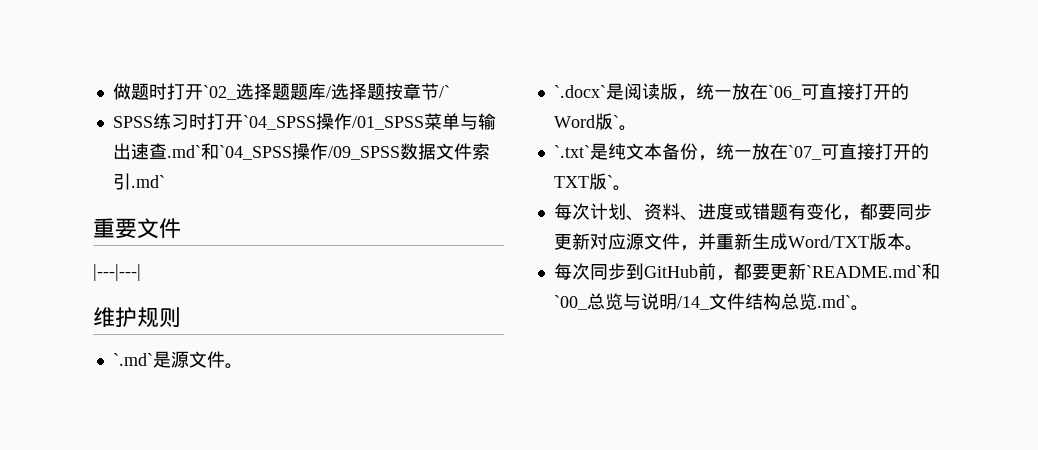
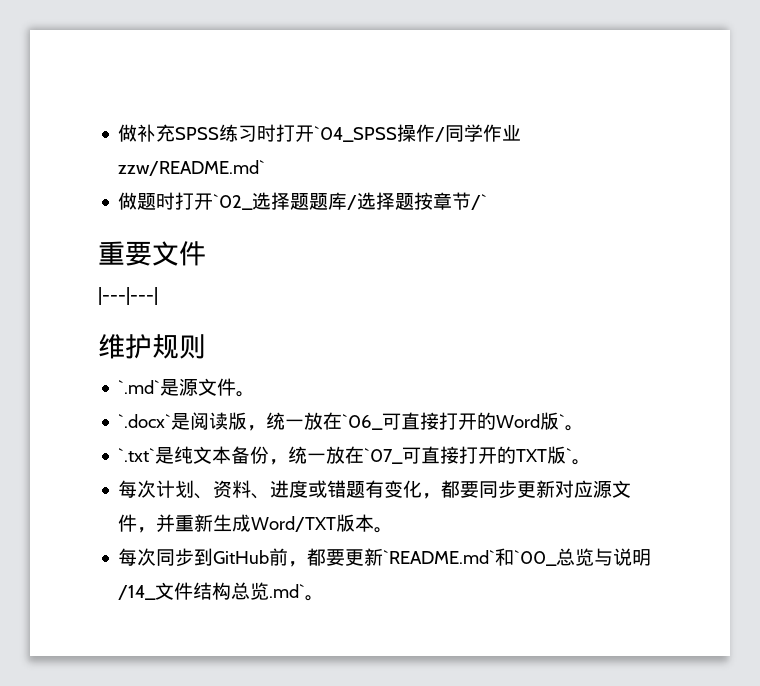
[112,83,131,100] 做 -> [118,124,522,142] [118,160,266,176] [118,192,138,210] 做补充SPSS练习时打开`04_SPSS操作/同学作业zzw/README.md` // 做
[112,113,496,130] [112,143,490,160] [112,173,165,190] // SPSS练习时打开`04_SPSS操作/01_SPSS菜单与输出速查.md`和`04_SPSS操作/09_SPSS数据文件索引.md` -> (488, 202) none

